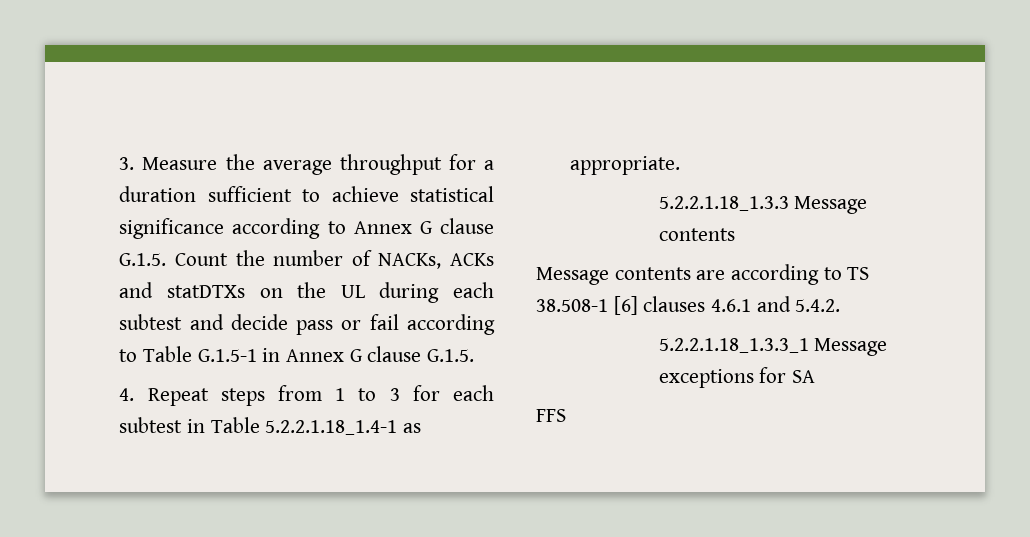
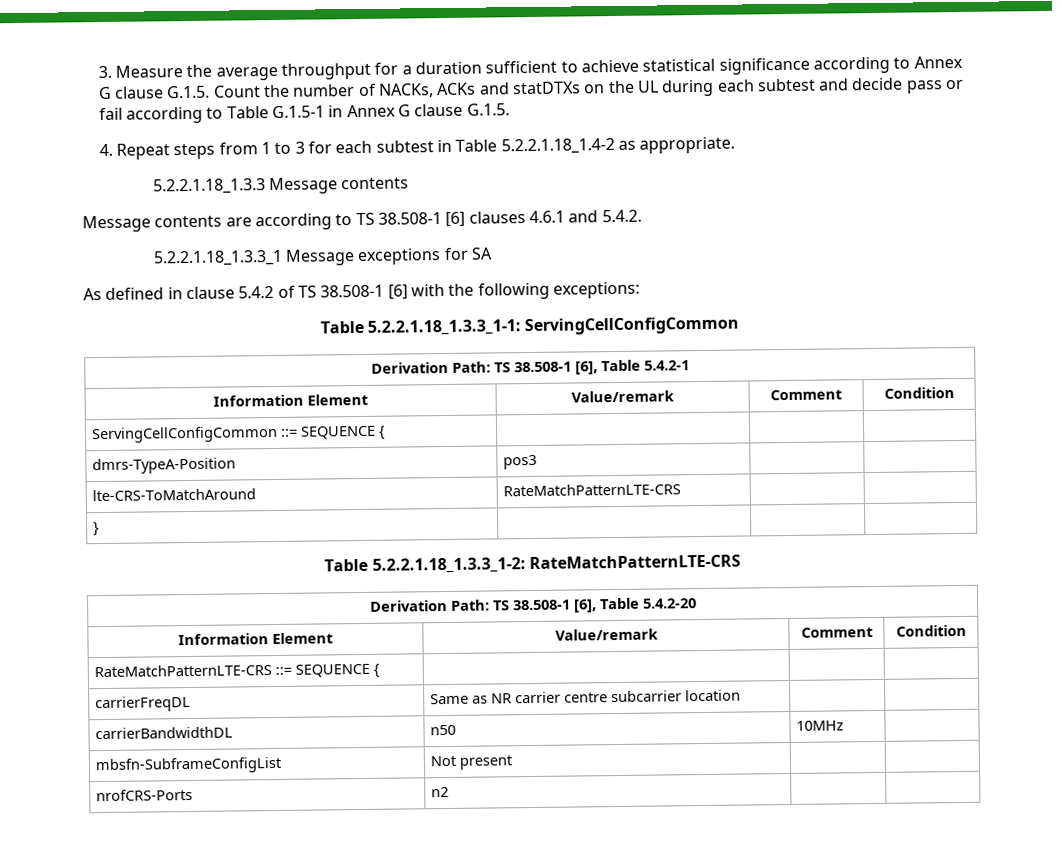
[265,420,398,435] 5.2.2.1.18_1.4-1 -> [500,138,615,155] 5.2.2.1.18_1.4-2
[536,409,566,422] FFS -> [83,281,640,301] [319,316,740,336] [370,359,690,375] [213,393,368,407] [571,390,674,403] [770,389,842,401] [883,387,955,399] [91,425,387,444] [92,457,237,475] [503,454,538,470] [92,488,257,502] [503,483,682,497] [93,522,101,537] [324,554,741,574] [369,597,697,613] [178,632,333,646] [554,628,658,641] [800,627,873,638] [895,624,967,637] [94,663,381,678] [95,695,192,713] [430,689,742,705] [95,726,234,740] [430,724,457,736] [796,720,845,731] [95,756,283,775] [430,755,514,770] [96,788,194,802] [431,786,450,798] As defined in clause 5.4.2 of TS 38.508-1 [6] with the following exceptions: // Table 5.2.2.1.18_1.3.3_1-1: ServingCellConfigCommon // Derivation Path: TS 38.508-1 [6], Table 5.4.2-1 // Information Element | Value/remark | Comment | Condition // ServingCellConfigCommon ::= SEQUENCE { | | | // dmrs-TypeA-Position | pos3 | | // lte-CRS-ToMatchAround | RateMatchPatternLTE-CRS | | // } | | | // Table 5.2.2.1.18_1.3.3_1-2: RateMatchPatternLTE-CRS // Derivation Path: TS 38.508-1 [6], Table 5.4.2-20 // Information Element | Value/remark | Comment | Condition // RateMatchPatternLTE-CRS ::= SEQUENCE { | | | // carrierFreqDL | Same as NR carrier centre subcarrier location | | // carrierBandwidthDL | n50 | 10MHz | // mbsfn-SubframeConfigList | Not present | | // nrofCRS-Ports | n2 | |

